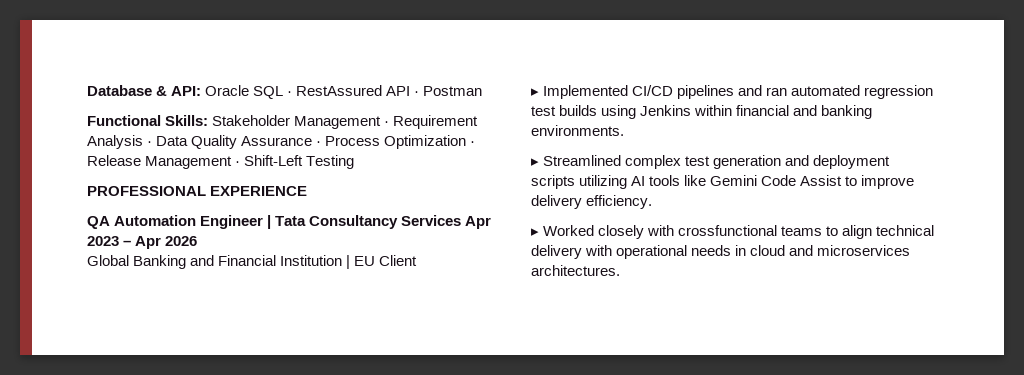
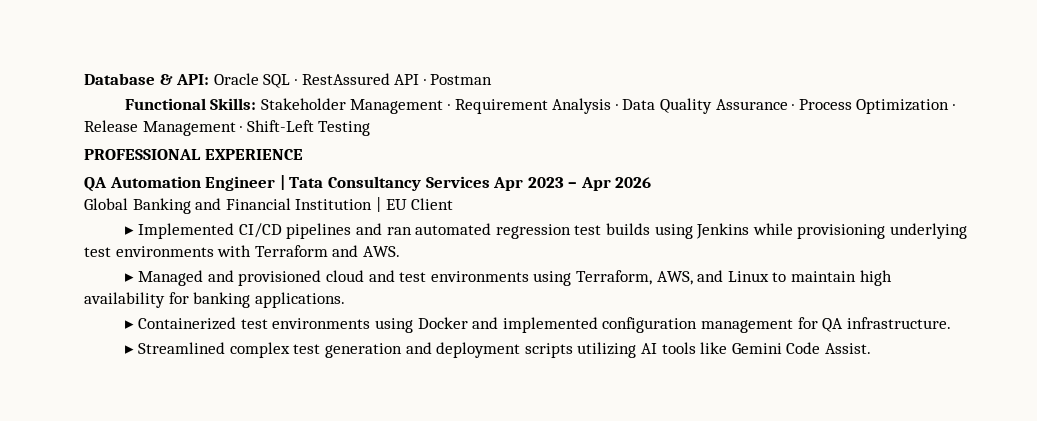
[694,105,873,119] [531,125,624,136] within financial and banking environments. -> [752,223,967,239] [84,245,400,257] [124,270,892,286] [84,292,345,308] [124,317,951,333] while provisioning underlying test environments with Terraform and AWS. // ▸ Managed and provisioned cloud and test environments using Terraform, AWS, and Linux to maintain high availability for banking applications. // ▸ Containerized test environments using Docker and implemented configuration management for QA infrastructure.
[800,175,915,189] [531,195,653,209] [531,225,935,239] [531,245,911,259] [531,265,620,276] Assist to improve delivery efficiency. // ▸ Worked closely with crossfunctional teams to align technical delivery with operational needs in cloud and microservices architectures. -> [824,343,871,354] Assist.

